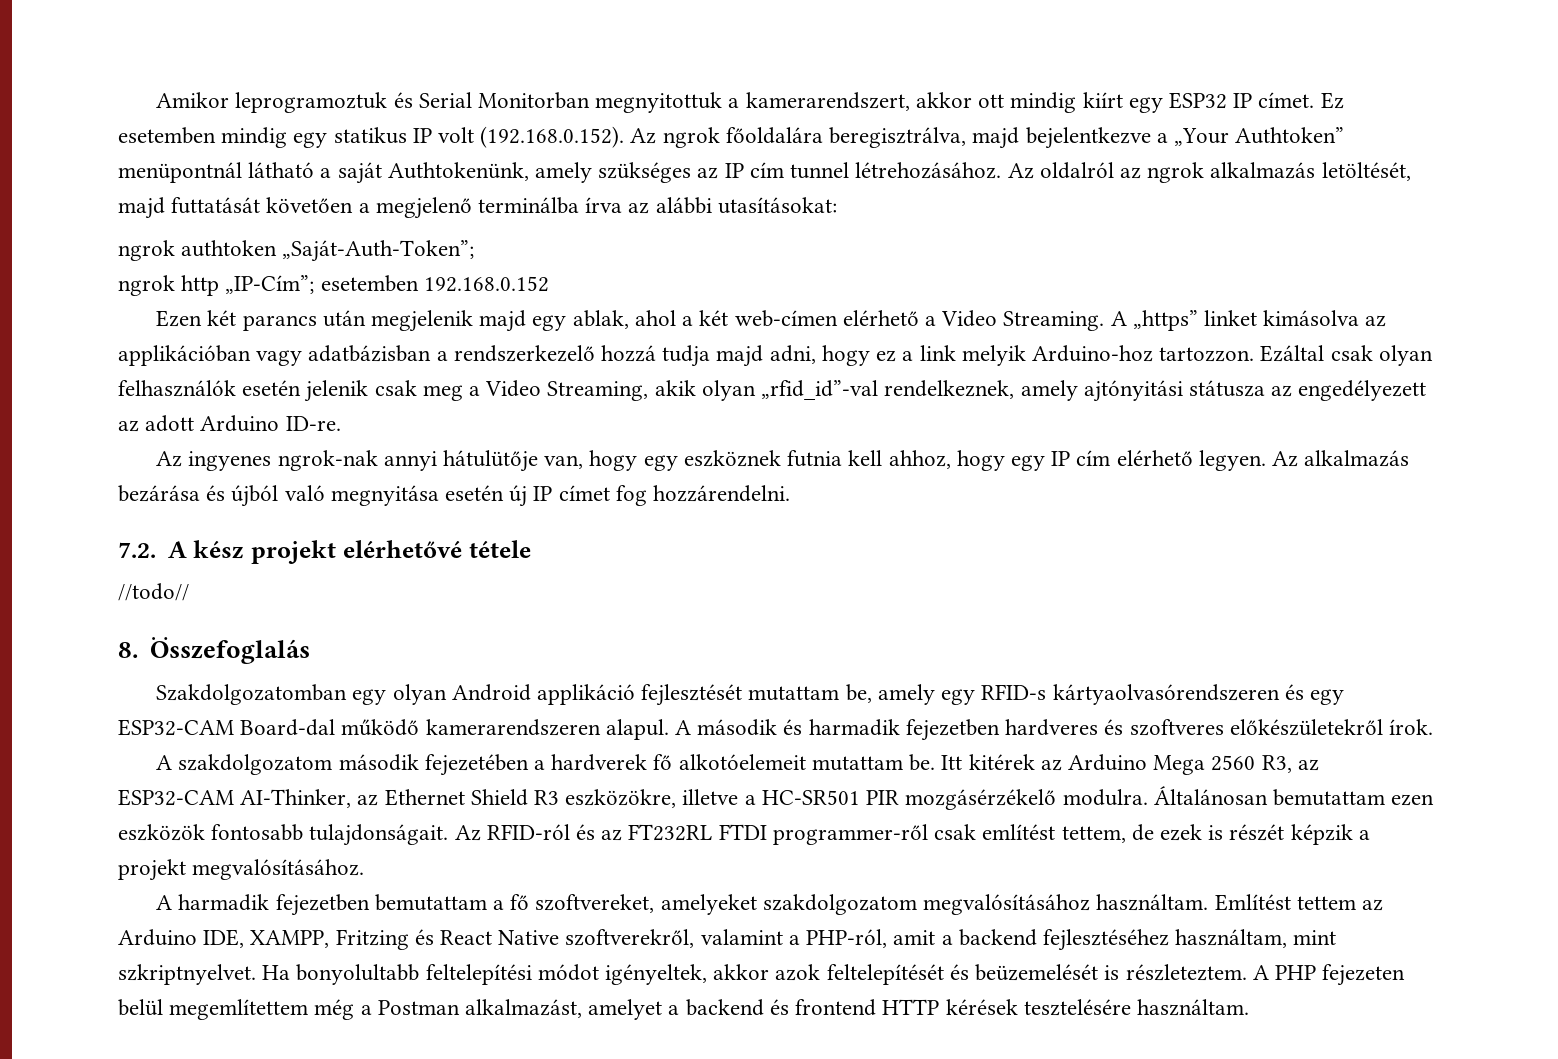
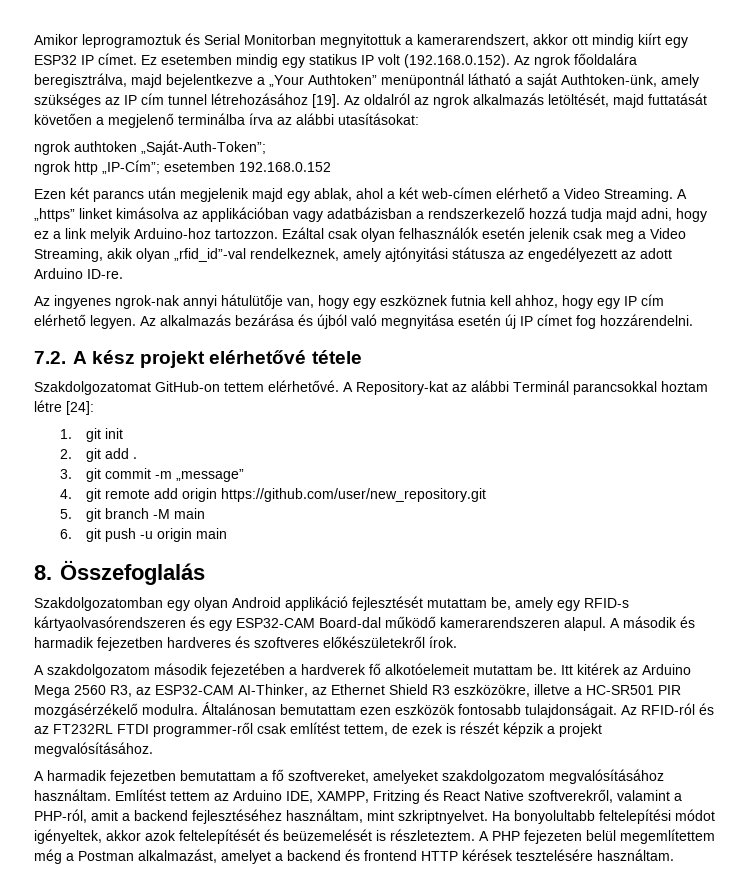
[387,162,529,181] Authtokenünk, -> [561,74,657,87] Authtoken-ünk,
[855,162,1002,179] létrehozásához. -> [211,93,340,108] létrehozásához [19].
[118,583,189,601] //todo// -> [34,380,708,395] [34,400,94,415] [59,428,123,442] [59,448,137,462] [59,468,244,482] [59,488,486,502] [59,508,205,522] [59,528,227,542] Szakdolgozatomat GitHub-on tettem elérhetővé. A Repository-kat az alábbi Terminál parancsokkal hoztam létre [24]: // 1. git init // 2. git add . // 3. git commit -m „message” // 4. git remote add origin https://github.com/user/new_repository.git // 5. git branch -M main // 6. git push -u origin main

